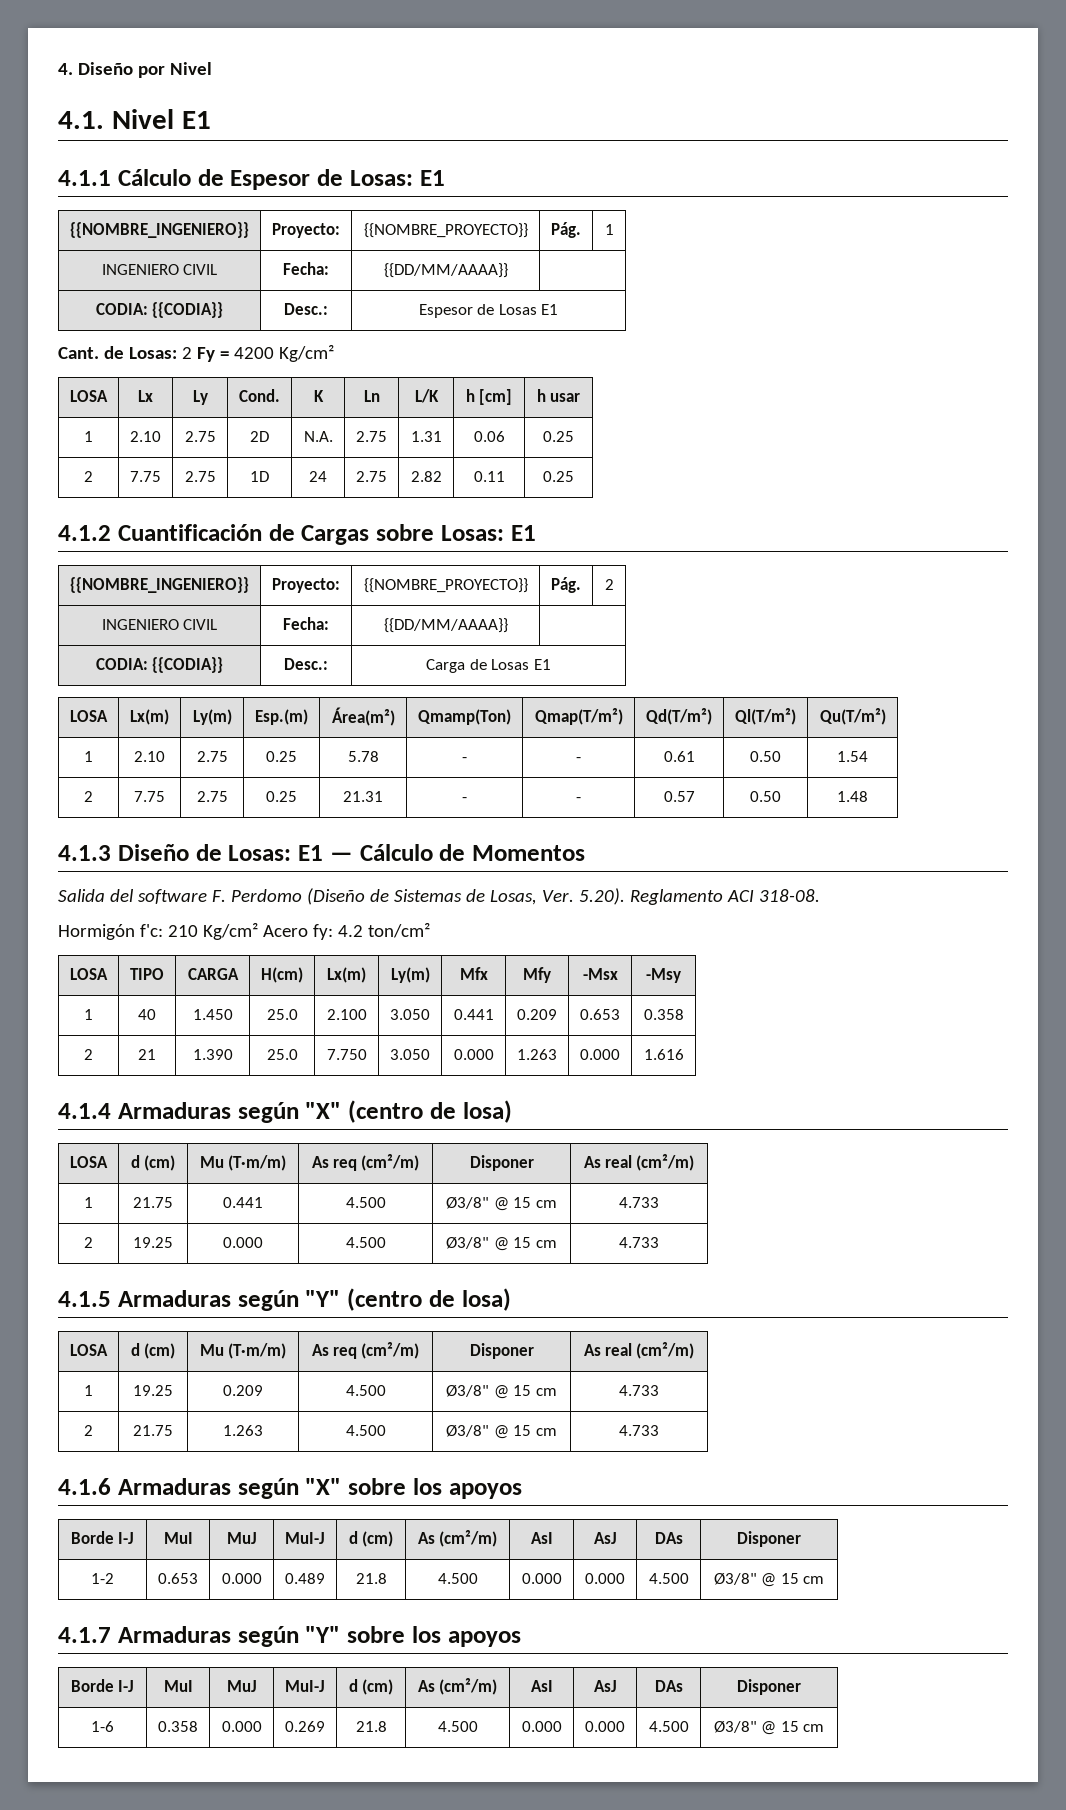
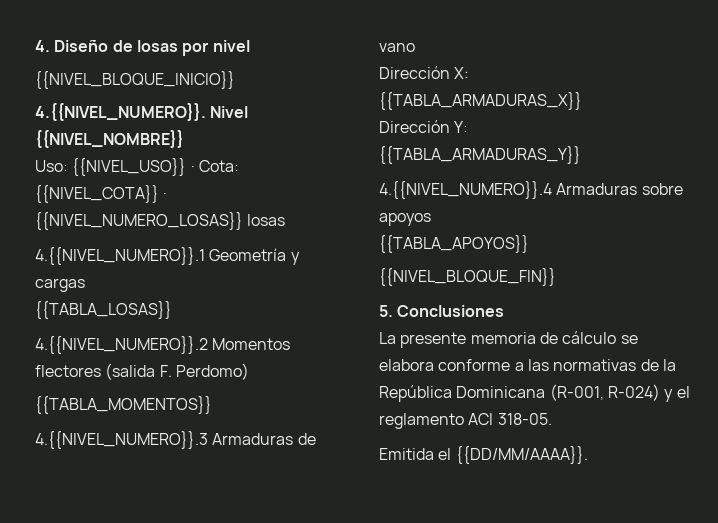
[137,62,212,78] [58,109,211,129] [58,169,445,190] [70,222,249,238] [272,223,340,238] [363,223,528,238] [551,222,581,238] [604,224,614,235] [101,264,218,275] [283,262,329,275] [383,263,508,278] [95,302,224,318] [284,303,328,315] [418,304,559,318] [58,344,334,362] [70,390,108,402] [138,390,153,402] [192,390,208,405] [239,389,280,402] [313,390,324,402] [363,390,380,402] [414,389,439,403] [465,389,513,405] [536,389,581,402] [84,431,93,442] [130,431,161,442] [184,431,216,442] [250,431,269,442] [303,431,333,442] [356,431,387,442] [410,431,442,442] [473,431,505,442] [543,431,574,442] [84,471,93,482] [130,471,161,482] [184,471,216,482] [250,471,269,482] [309,471,327,482] [356,471,387,482] [410,471,442,482] [473,471,505,482] [543,471,574,482] [58,524,536,545] [70,577,249,593] [272,578,340,593] [363,578,528,593] [551,577,581,593] [604,579,614,590] [101,619,218,630] [283,617,329,630] [383,618,508,633] [95,657,224,673] [284,658,328,670] [426,659,551,673] [70,710,108,722] [130,709,169,725] [192,709,232,725] [255,709,308,725] [331,707,395,726] [418,709,511,725] [534,708,623,725] [646,708,712,725] [735,708,796,725] [819,708,886,725] [84,751,93,762] [134,751,165,762] [196,751,228,762] [266,751,297,762] [347,751,379,762] [462,757,467,762] [576,757,581,762] [663,751,695,762] [750,751,781,762] [837,751,868,762] [84,791,93,802] [134,791,165,802] [196,791,228,802] [266,791,297,802] [343,791,383,802] [462,797,467,802] [576,797,581,802] [663,791,695,802] [750,791,781,802] [837,791,868,802] [58,844,585,861] [58,888,820,905] [58,922,430,940] [70,968,108,980] [130,968,164,980] [187,968,239,980] [261,967,303,983] [327,967,366,983] [390,967,430,983] [459,967,488,980] [523,967,551,983] [582,968,618,980] [646,968,681,983] [84,1009,93,1020] [138,1009,156,1020] [192,1009,233,1020] [266,1009,298,1020] [326,1009,367,1020] [390,1009,430,1020] [453,1009,494,1020] [517,1009,557,1020] [580,1009,620,1020] [643,1009,684,1020] [84,1049,93,1060] [138,1049,156,1060] [192,1049,233,1060] [266,1049,298,1060] [326,1049,367,1060] [390,1049,430,1060] [453,1049,494,1060] [517,1049,557,1060] [580,1049,620,1060] [643,1049,684,1060] [58,1100,512,1123] [70,1156,108,1168] [130,1155,176,1171] [199,1155,287,1171] [311,1154,420,1171] [469,1155,534,1171] [583,1154,695,1171] [84,1197,93,1208] [133,1197,173,1208] [223,1197,263,1208] [345,1197,386,1208] [446,1197,557,1211] [619,1197,659,1208] [84,1237,93,1248] [133,1237,173,1248] [223,1237,263,1248] [345,1237,386,1248] [446,1237,557,1251] [619,1237,659,1248] [58,1288,511,1311] [70,1344,108,1356] [130,1343,176,1359] [199,1343,287,1359] [311,1342,420,1359] [469,1343,534,1359] [583,1342,695,1359] [84,1385,93,1396] [133,1385,173,1396] [223,1385,263,1396] [345,1385,386,1396] [446,1385,557,1399] [619,1385,659,1396] [84,1425,93,1436] [133,1425,173,1436] [223,1425,263,1436] [345,1425,386,1436] [446,1425,557,1439] [619,1425,659,1436] [58,1478,522,1499] [70,1531,135,1544] [163,1532,193,1544] [226,1532,257,1544] [285,1532,325,1544] [348,1531,394,1547] [417,1530,498,1547] [530,1532,553,1544] [593,1532,617,1544] [654,1532,683,1544] [737,1531,801,1547] [91,1573,114,1584] [158,1573,198,1584] [221,1573,262,1584] [285,1573,325,1584] [355,1573,387,1584] [437,1573,478,1584] [521,1573,562,1584] [585,1573,625,1584] [648,1573,689,1584] [713,1573,825,1587] [58,1626,521,1647] [70,1679,135,1692] [163,1680,193,1692] [226,1680,257,1692] [285,1680,325,1692] [348,1679,394,1695] [417,1678,498,1695] [530,1680,553,1692] [593,1680,617,1692] [654,1680,683,1692] [737,1679,801,1695] [91,1721,114,1732] [158,1721,198,1732] [221,1721,262,1732] [285,1721,325,1732] [355,1721,387,1732] [437,1721,478,1732] [521,1721,562,1732] [585,1721,625,1732] [648,1721,689,1732] [713,1721,825,1735] por Nivel // 4.1. Nivel E1 // 4.1.1 Cálculo de Espesor de Losas: E1 // {{NOMBRE_INGENIERO}} | Proyecto: | {{NOMBRE_PROYECTO}} | Pág. | 1 // INGENIERO CIVIL | Fecha: | {{DD/MM/AAAA}} | // CODIA: {{CODIA}} | Desc.: | Espesor de Losas E1 // Cant. de Losas: 2 Fy = 4200 Kg/cm² // LOSA | Lx | Ly | Cond. | K | Ln | L/K | h [cm] | h usar // 1 | 2.10 | 2.75 | 2D | N.A. | 2.75 | 1.31 | 0.06 | 0.25 // 2 | 7.75 | 2.75 | 1D | 24 | 2.75 | 2.82 | 0.11 | 0.25 // 4.1.2 Cuantificación de Cargas sobre Losas: E1 // {{NOMBRE_INGENIERO}} | Proyecto: | {{NOMBRE_PROYECTO}} | Pág. | 2 // INGENIERO CIVIL | Fecha: | {{DD/MM/AAAA}} | // CODIA: {{CODIA}} | Desc.: | Carga de Losas E1 // LOSA | Lx(m) | Ly(m) | Esp.(m) | Área(m²) | Qmamp(Ton) | Qmap(T/m²) | Qd(T/m²) | Ql(T/m²) | Qu(T/m²) // 1 | 2.10 | 2.75 | 0.25 | 5.78 | - | - | 0.61 | 0.50 | 1.54 // 2 | 7.75 | 2.75 | 0.25 | 21.31 | - | - | 0.57 | 0.50 | 1.48 // 4.1.3 Diseño de Losas: E1 — Cálculo de Momentos // Salida del software F. Perdomo (Diseño de Sistemas de Losas, Ver. 5.20). Reglamento ACI 318-08. // Hormigón f'c: 210 Kg/cm² Acero fy: 4.2 ton/cm² // LOSA | TIPO | CARGA | H(cm) | Lx(m) | Ly(m) | Mfx | Mfy | -Msx | -Msy // 1 | 40 | 1.450 | 25.0 | 2.100 | 3.050 | 0.441 | 0.209 | 0.653 | 0.358 // 2 | 21 | 1.390 | 25.0 | 7.750 | 3.050 | 0.000 | 1.263 | 0.000 | 1.616 // 4.1.4 Armaduras según "X" (centro de losa) // LOSA | d (cm) | Mu (T·m/m) | As req (cm²/m) | Disponer | As real (cm²/m) // 1 | 21.75 | 0.441 | 4.500 | Ø3/8" @ 15 cm | 4.733 // 2 | 19.25 | 0.000 | 4.500 | Ø3/8" @ 15 cm | 4.733 // 4.1.5 Armaduras según "Y" (centro de losa) // LOSA | d (cm) | Mu (T·m/m) | As req (cm²/m) | Disponer | As real (cm²/m) // 1 | 19.25 | 0.209 | 4.500 | Ø3/8" @ 15 cm | 4.733 // 2 | 21.75 | 1.263 | 4.500 | Ø3/8" @ 15 cm | 4.733 // 4.1.6 Armaduras según "X" sobre los apoyos // Borde I-J | MuI | MuJ | MuI-J | d (cm) | As (cm²/m) | AsI | AsJ | DAs | Disponer // 1-2 | 0.653 | 0.000 | 0.489 | 21.8 | 4.500 | 0.000 | 0.000 | 4.500 | Ø3/8" @ 15 cm // 4.1.7 Armaduras según "Y" sobre los apoyos // Borde I-J | MuI | MuJ | MuI-J | d (cm) | As (cm²/m) | AsI | AsJ | DAs | Disponer // 1-6 | 0.358 | 0.000 | 0.269 | 21.8 | 4.500 | 0.000 | 0.000 | 4.500 | Ø3/8" @ 15 cm -> [112,40,250,56] [35,71,235,89] [35,103,249,121] [35,130,184,148] [35,158,239,176] [35,185,168,203] [35,212,286,230] [35,247,300,265] [35,278,85,292] [35,301,172,319] [35,336,291,354] [35,363,249,380] [35,396,212,414] [35,431,316,449] [379,43,415,52] [379,66,470,79] [379,92,582,110] [379,120,469,133] [379,146,581,164] [379,181,683,199] [379,213,431,226] [379,235,529,253] [379,268,556,286] [379,305,505,317] [379,331,638,348] [379,359,676,371] [379,384,690,402] [379,413,552,429] [379,446,588,464] de losas por nivel // {{NIVEL_BLOQUE_INICIO}} // 4.{{NIVEL_NUMERO}}. Nivel {{NIVEL_NOMBRE}} // Uso: {{NIVEL_USO}} · Cota: {{NIVEL_COTA}} · {{NIVEL_NUMERO_LOSAS}} losas // 4.{{NIVEL_NUMERO}}.1 Geometría y cargas // {{TABLA_LOSAS}} // 4.{{NIVEL_NUMERO}}.2 Momentos flectores (salida F. Perdomo) // {{TABLA_MOMENTOS}} // 4.{{NIVEL_NUMERO}}.3 Armaduras de vano // Dirección X: // {{TABLA_ARMADURAS_X}} // Dirección Y: // {{TABLA_ARMADURAS_Y}} // 4.{{NIVEL_NUMERO}}.4 Armaduras sobre apoyos // {{TABLA_APOYOS}} // {{NIVEL_BLOQUE_FIN}} // 5. Conclusiones // La presente memoria de cálculo se elabora conforme a las normativas de la República Dominicana (R-001, R-024) y el reglamento ACI 318-05. // Emitida el {{DD/MM/AAAA}}.

